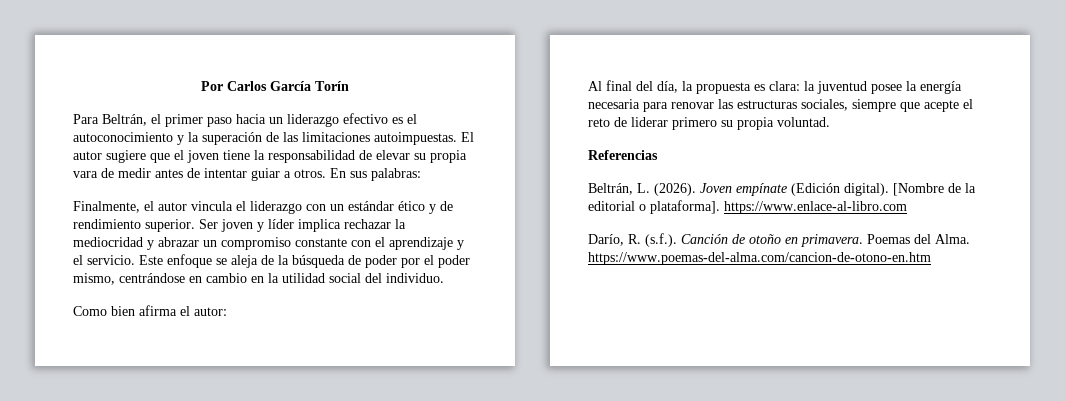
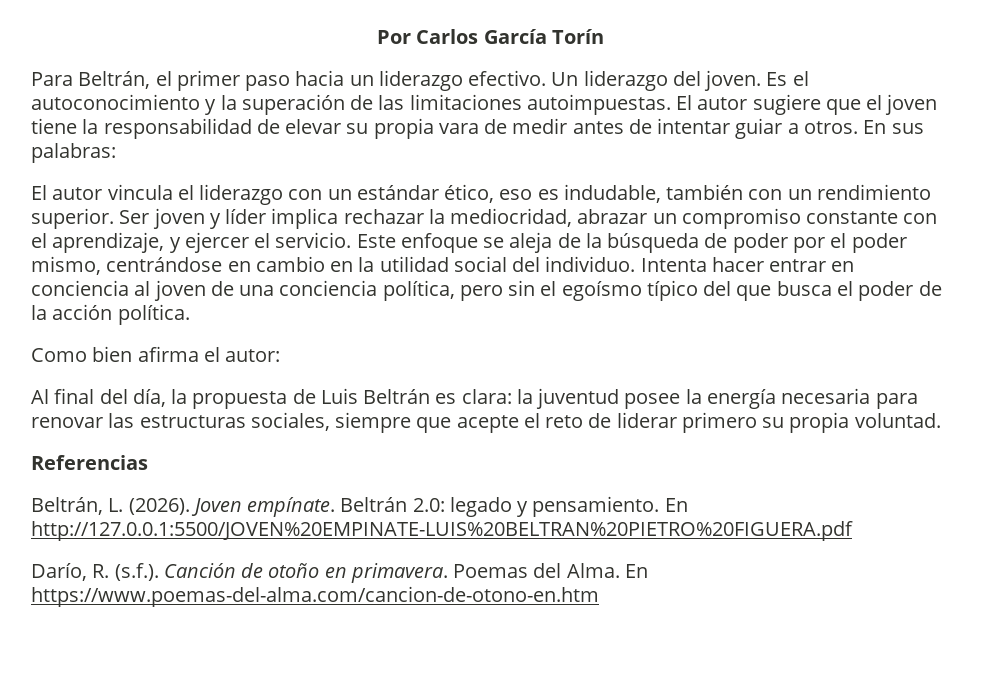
[343,113,403,124] efectivo es -> [468,70,788,91] efectivo. Un liderazgo del joven. Es
[73,201,154,213] Finalmente, el -> [31,185,47,200] El
[398,201,453,214] ético y de -> [444,184,812,203] ético, eso es indudable, también con un
[73,237,154,250] mediocridad y -> [450,208,573,227] mediocridad,
[389,237,464,250] aprendizaje y -> [52,232,249,253] aprendizaje, y ejercer
(444, 278) none -> [640,257,855,272] [31,280,942,301] [31,304,190,325] Intenta hacer entrar en conciencia al joven de una conciencia política, pero sin el egoísmo típico del que busca el poder de la acción política.
(751, 88) none -> [292,388,431,404] de Luis Beltrán
[736,183,976,196] [588,200,907,214] empínate (Edición digital). [Nombre de la editorial o plataforma]. https://www.enlace-al-libro.com -> [247,496,688,517] [31,521,853,541] empínate. Beltrán 2.0: legado y pensamiento. En http://127.0.0.1:5500/JOVEN%20EMPINATE-LUIS%20BELTRAN%20PIETRO%20FIGUERA.pdf
(970, 239) none -> [624,564,648,578] En

